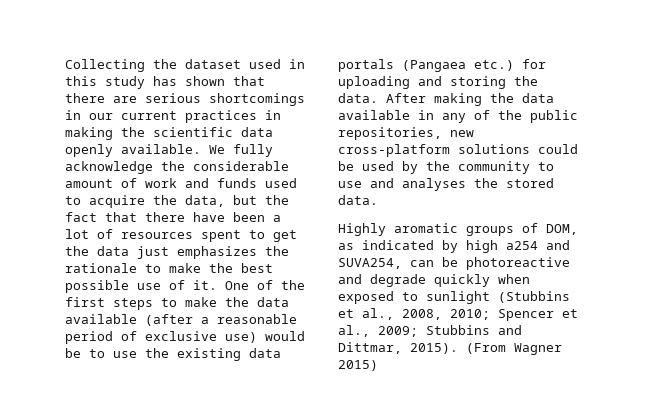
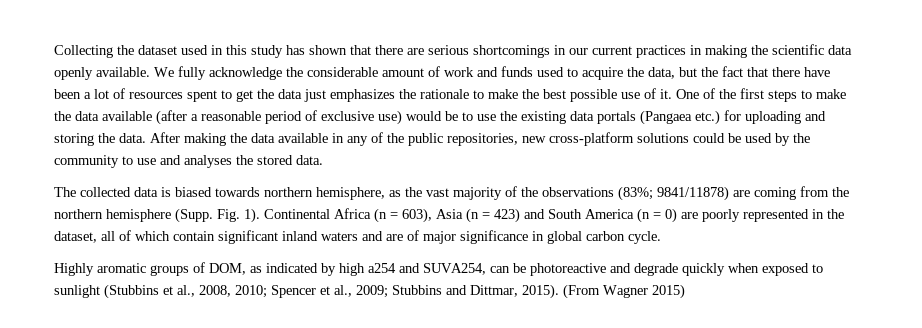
(378, 200) none -> [54,186,849,201] [54,208,844,223] [54,230,661,244] // The collected data is biased towards northern hemisphere, as the vast majority of the observations (83%; 9841/11878) are coming from the northern hemisphere (Supp. Fig. 1). Continental Africa (n = 603), Asia (n = 423) and South America (n = 0) are poorly represented in the dataset, all of which contain significant inland waters and are of major significance in global carbon cycle.

